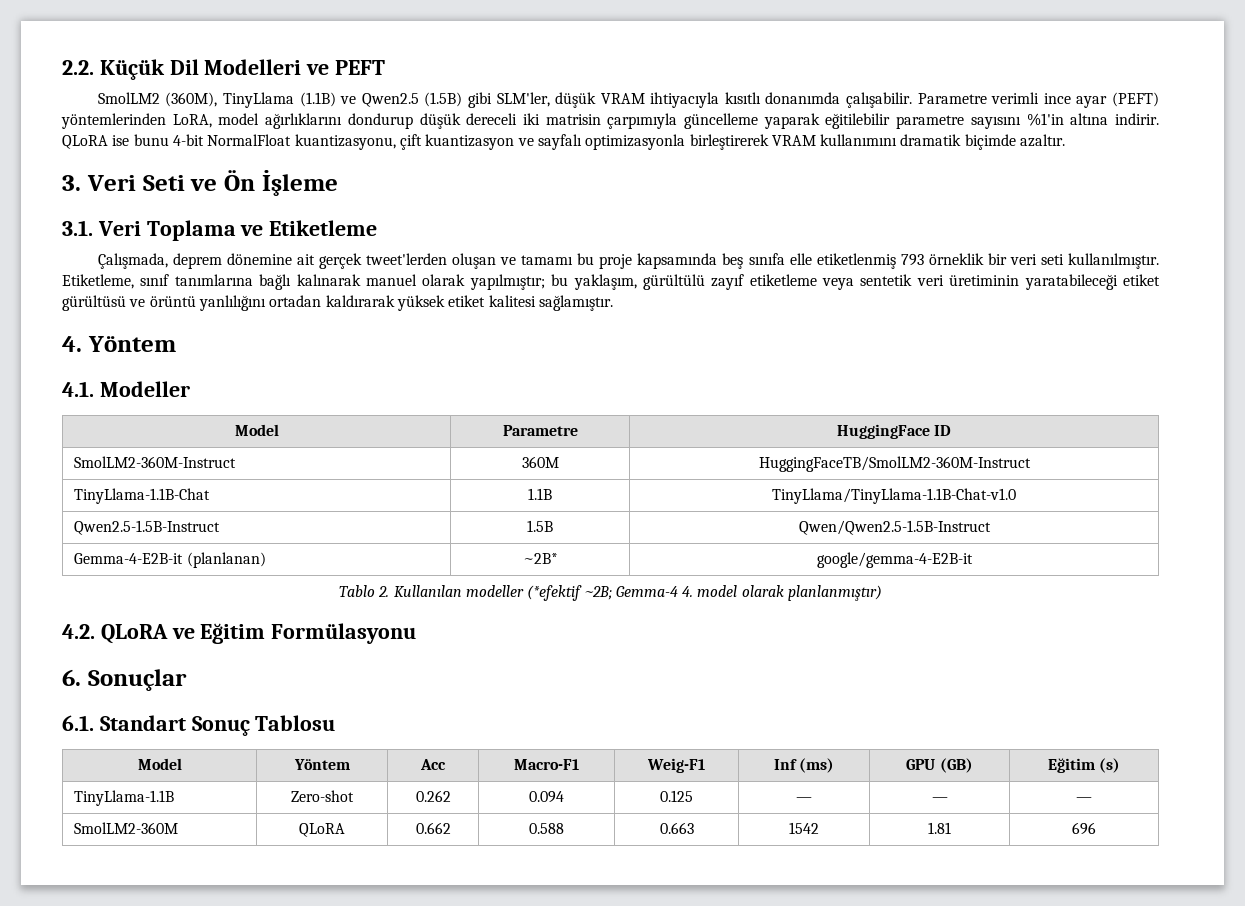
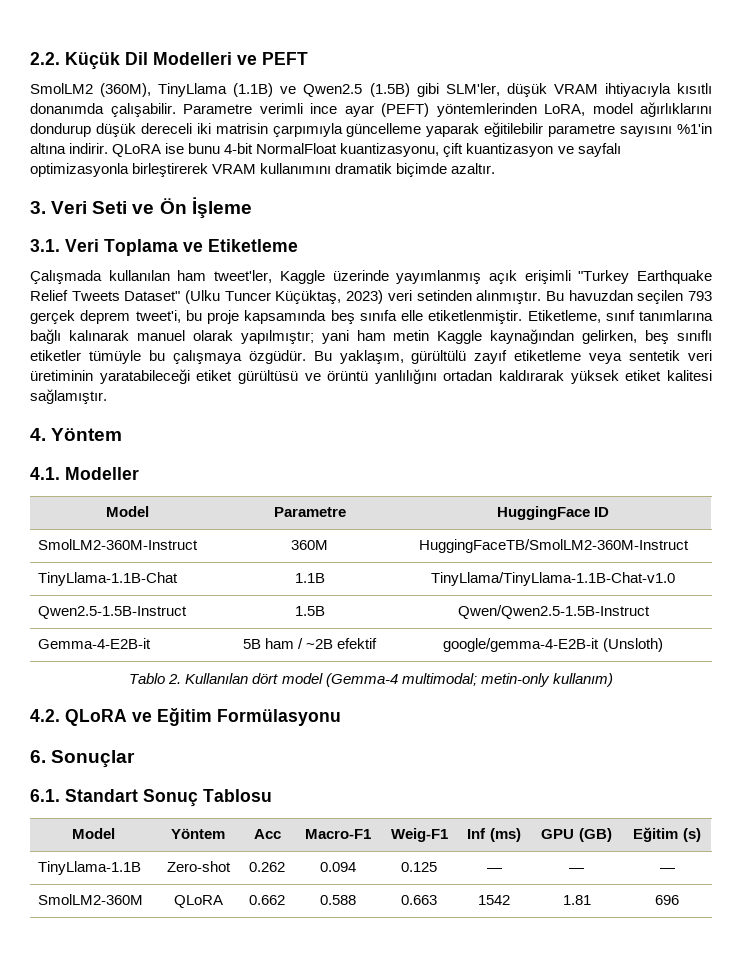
[97,253,574,269] Çalışmada, deprem dönemine ait gerçek tweet'lerden oluşan ve tamamı -> [30,270,712,284] [30,290,713,304] [30,310,181,324] Çalışmada kullanılan ham tweet'ler, Kaggle üzerinde yayımlanmış açık erişimli "Turkey Earthquake Relief Tweets Dataset" (Ulku Tuncer Küçüktaş, 2023) veri setinden alınmıştır. Bu havuzdan seçilen 793 gerçek deprem tweet'i,
[816,253,1159,269] etiketlenmiş 793 örneklik bir veri seti kullanılmıştır. -> [428,310,523,324] etiketlenmiştir.
[551,274,569,286] bu -> [321,329,712,344] [30,350,332,364] yani ham metin Kaggle kaynağından gelirken, beş sınıflı etiketler tümüyle bu çalışmaya özgüdür. Bu
[186,552,266,568] [522,553,558,564] (planlanan) | ~2B* -> [242,638,378,649] | 5B ham / ~2B efektif
(973, 560) none -> [602,638,663,652] (Unsloth)
[465,585,883,601] modeller (*efektif ~2B; Gemma-4 4. model olarak planlanmıştır) -> [252,673,613,687] dört model (Gemma-4 multimodal; metin-only kullanım)

